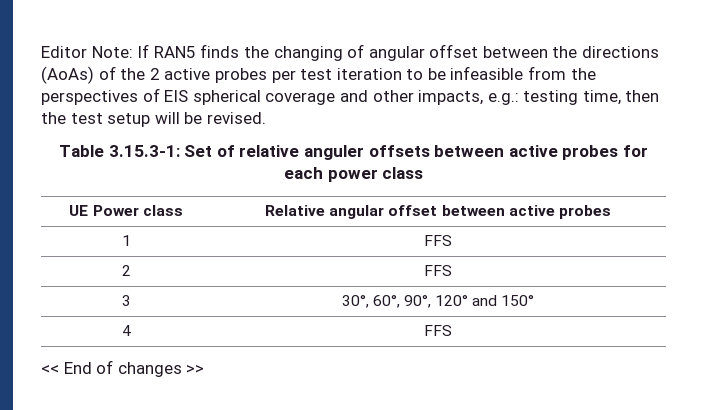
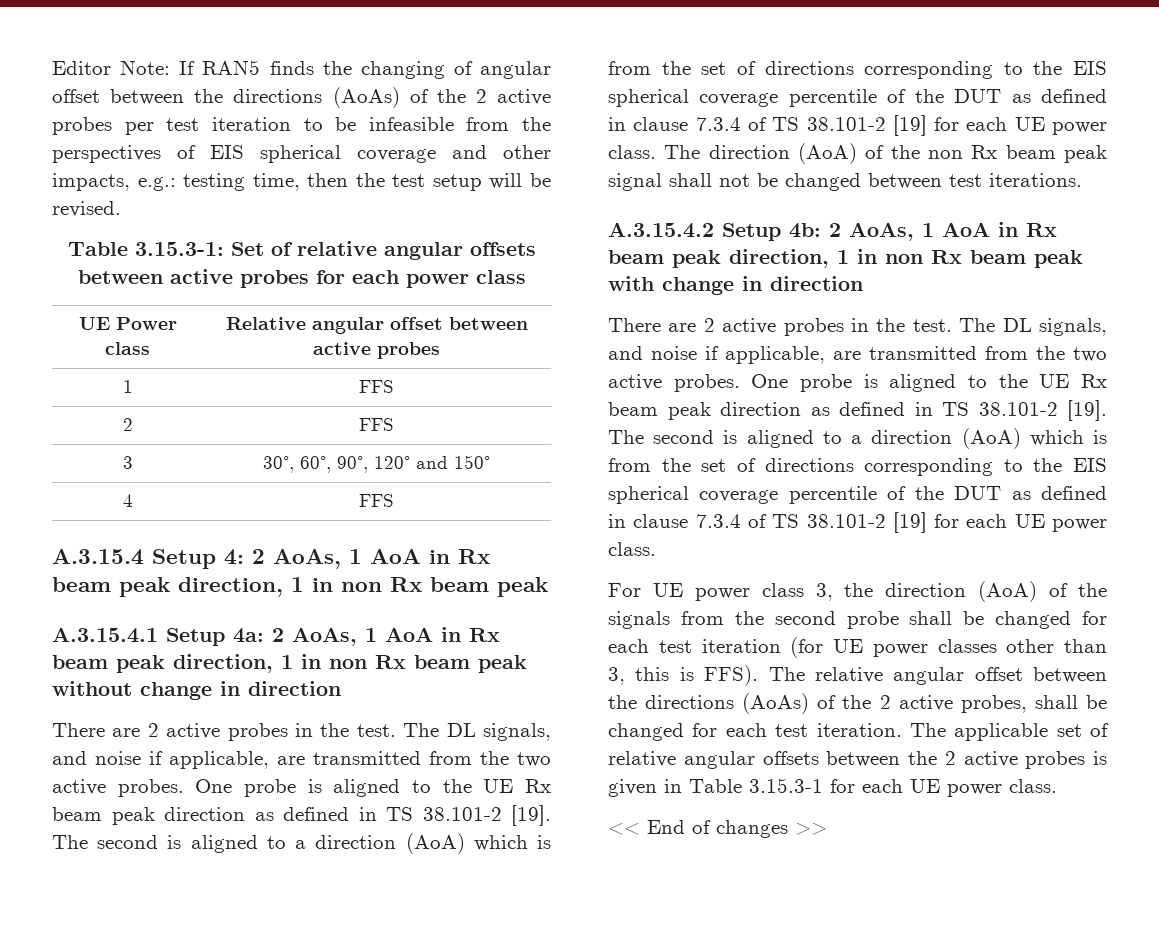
[304,145,364,160] anguler -> [383,242,463,260] angular
(452, 330) none -> [52,549,490,569] [52,577,548,597] [52,627,500,646] [52,654,527,673] [52,681,341,700] [52,723,551,741] [52,751,551,769] [52,779,551,797] [52,805,551,826] [52,833,551,854] [608,61,1107,79] [608,89,1107,107] [608,115,1107,136] [608,143,1107,164] [608,173,1082,191] [608,222,1057,241] [608,249,1083,268] [608,276,863,295] [608,318,1107,336] [608,346,1107,364] [608,374,1107,392] [608,400,1107,421] [608,428,1107,449] [608,458,1107,476] [608,486,1107,504] [608,512,1107,533] [608,542,656,556] [608,581,1107,602] [608,611,1107,629] [608,637,1107,658] [608,665,1107,686] [608,693,1107,714] [608,723,1109,741] [608,751,1107,769] [608,778,1057,797] // A.3.15.4 Setup 4: 2 AoAs, 1 AoA in Rx beam peak direction, 1 in non Rx beam peak // A.3.15.4.1 Setup 4a: 2 AoAs, 1 AoA in Rx beam peak direction, 1 in non Rx beam peak without change in direction // There are 2 active probes in the test. The DL signals, and noise if applicable, are transmitted from the two active probes. One probe is aligned to the UE Rx beam peak direction as defined in TS 38.101-2 [19]. The second is aligned to a direction (AoA) which is from the set of directions corresponding to the EIS spherical coverage percentile of the DUT as defined in clause 7.3.4 of TS 38.101-2 [19] for each UE power class. The direction (AoA) of the non Rx beam peak signal shall not be changed between test iterations. // A.3.15.4.2 Setup 4b: 2 AoAs, 1 AoA in Rx beam peak direction, 1 in non Rx beam peak with change in direction // There are 2 active probes in the test. The DL signals, and noise if applicable, are transmitted from the two active probes. One probe is aligned to the UE Rx beam peak direction as defined in TS 38.101-2 [19]. The second is aligned to a direction (AoA) which is from the set of directions corresponding to the EIS spherical coverage percentile of the DUT as defined in clause 7.3.4 of TS 38.101-2 [19] for each UE power class. // For UE power class 3, the direction (AoA) of the signals from the second probe shall be changed for each test iteration (for UE power classes other than 3, this is FFS). The relative angular offset between the directions (AoAs) of the 2 active probes, shall be changed for each test iteration. The applicable set of relative angular offsets between the 2 active probes is given in Table 3.15.3-1 for each UE power class.

